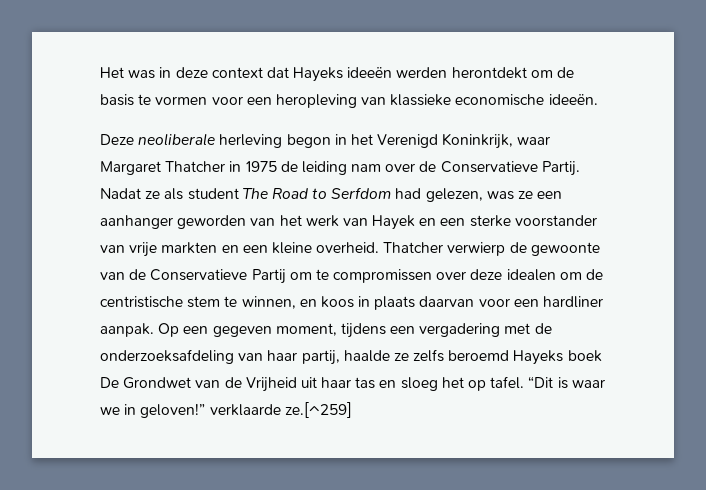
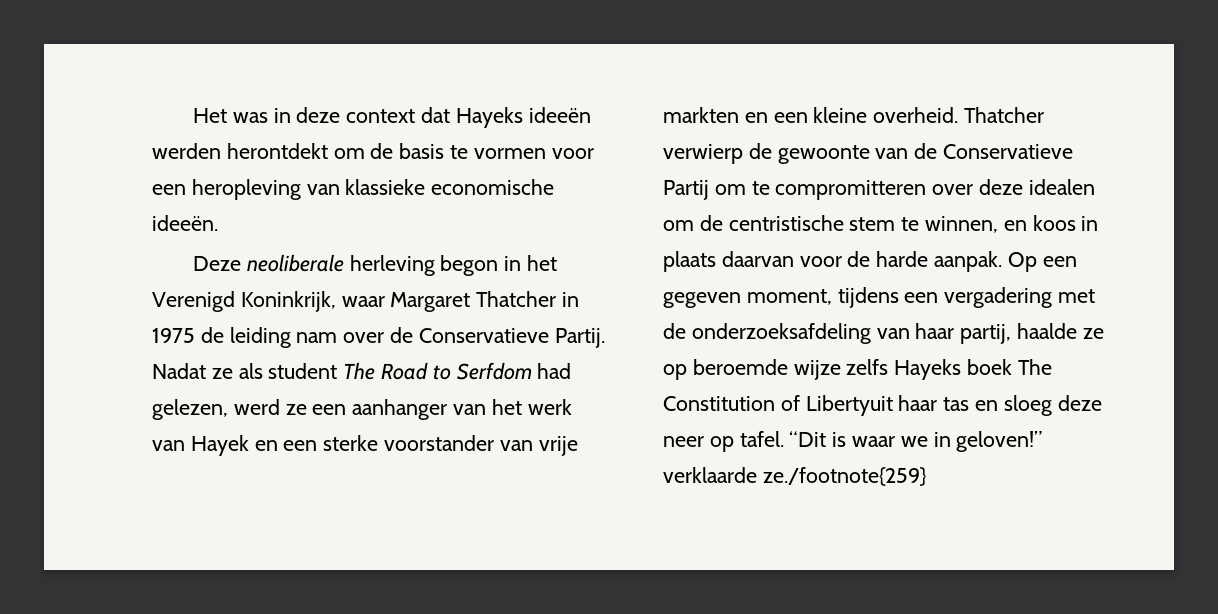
[486,191,514,200] was -> [233,399,280,415] werd
[177,215,247,229] geworden -> (448, 409) none
[333,269,433,283] compromissen -> [775,180,927,200] compromitteren
[513,296,604,308] een hardliner -> [847,251,929,267] de harde
[413,349,602,365] [100,377,317,392] zelfs beroemd Hayeks boek De Grondwet van de Vrijheid uit -> [663,359,1052,380] [663,395,893,416] op beroemde wijze zelfs Hayeks boek The Constitution of Libertyuit
[441,377,464,388] het -> [1057,395,1102,411] [663,436,704,447] deze neer
[284,402,352,418] ze.[^259] -> [762,467,927,486] ze./footnote{259}

